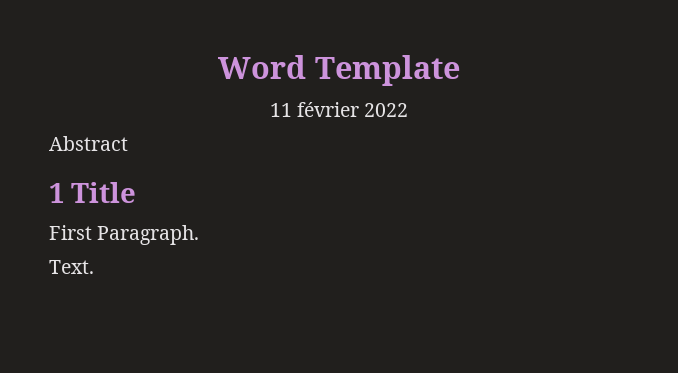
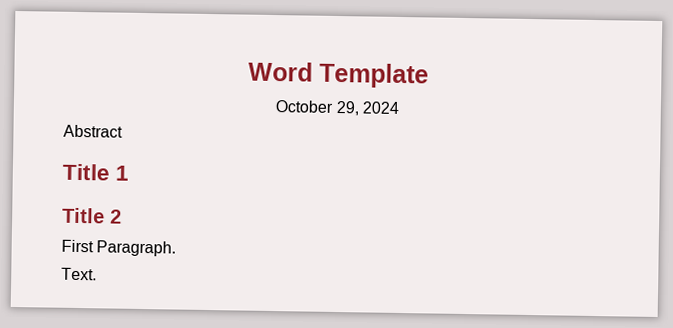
[269,102,409,117] 11 février 2022 -> [275,100,399,116] October 29, 2024
(128, 143) none -> [62,163,110,181] Title
[71,182,137,203] Title -> [62,207,122,224] // Title 2

